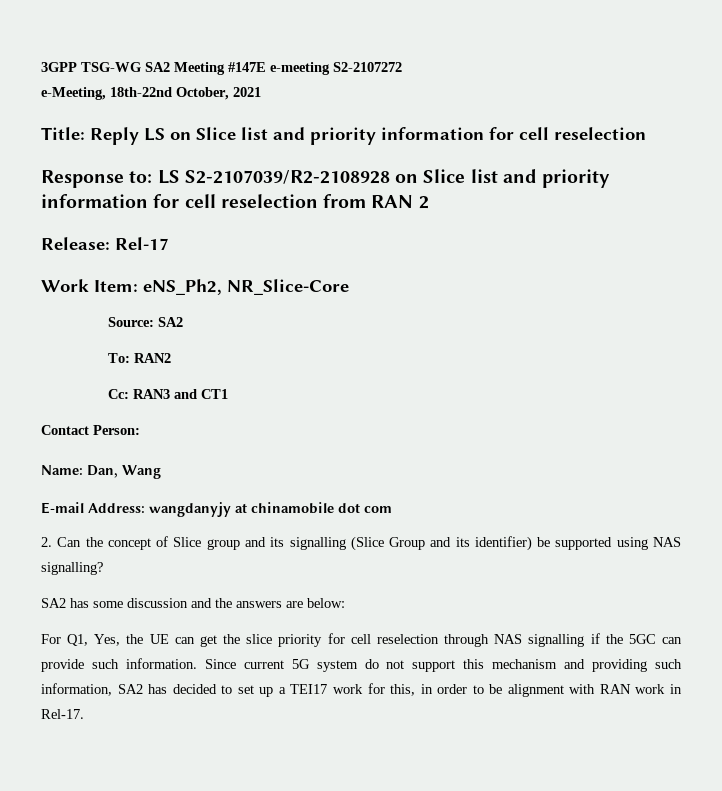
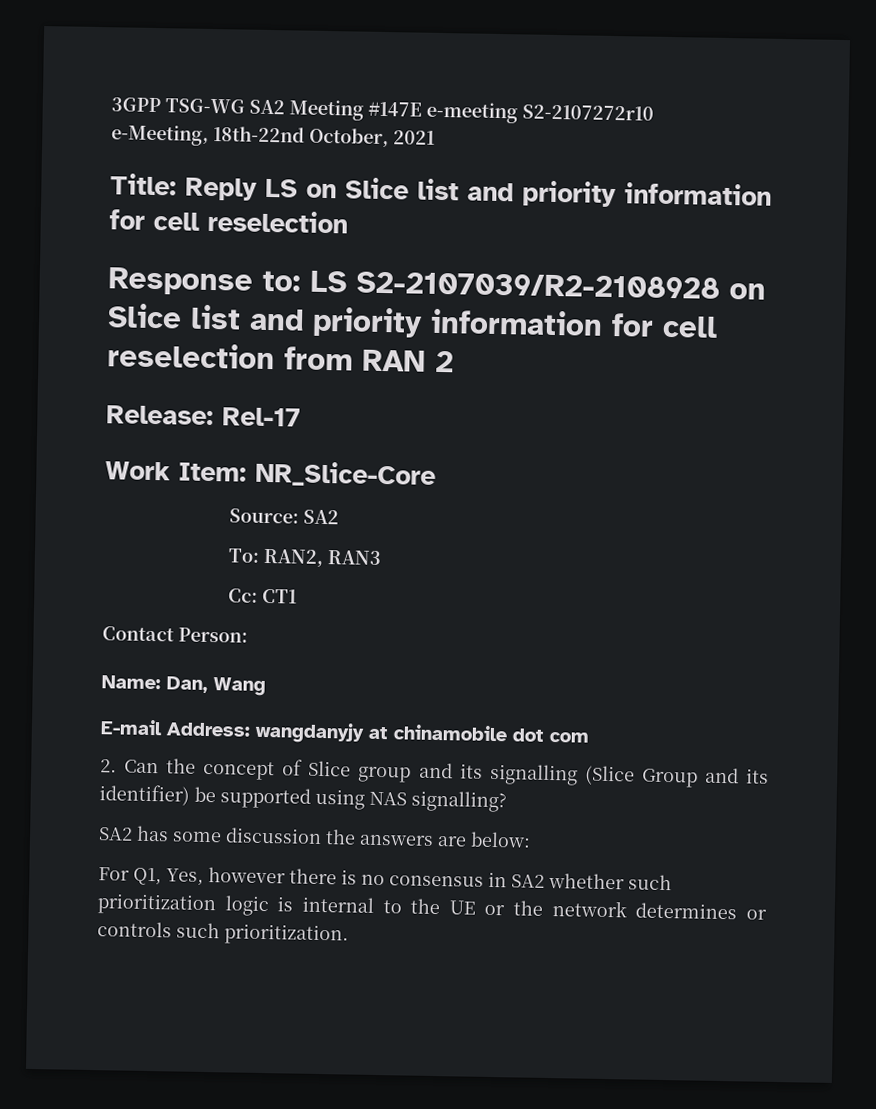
[333,62,402,72] S2-2107272 -> [522,104,654,121] S2-2107272r10
[143,279,222,295] eNS_Ph2, -> (247, 472) none
[133,353,171,363] RAN2 -> [263,548,383,568] RAN2, RAN3
[132,389,197,399] RAN3 and -> (259, 595) none
[191,598,212,608] and -> (322, 836) none
[126,633,682,647] [41,658,683,672] [41,683,682,697] [41,709,84,719] the UE can get the slice priority for cell reselection through NAS signalling if the 5GC can provide such information. Since current 5G system do not support this mechanism and providing such information, SA2 has decided to set up a TEI17 work for this, in order to be alignment with RAN work in Rel-17. -> [208,867,672,891] [97,893,767,920] [97,921,349,946] however there is no consensus in SA2 whether such prioritization logic is internal to the UE or the network determines or controls such prioritization.

